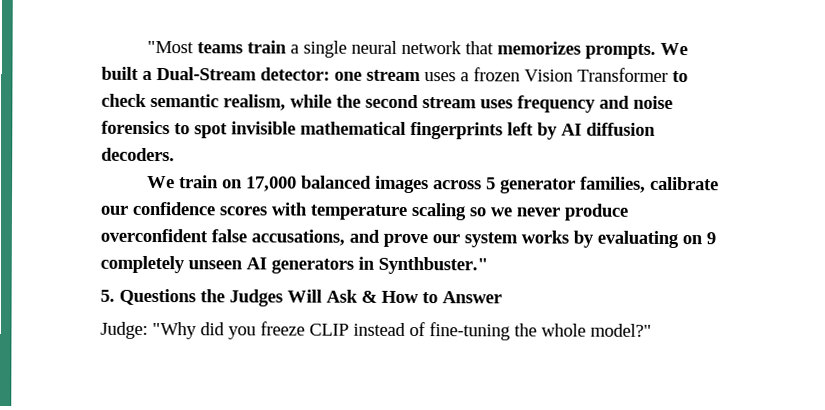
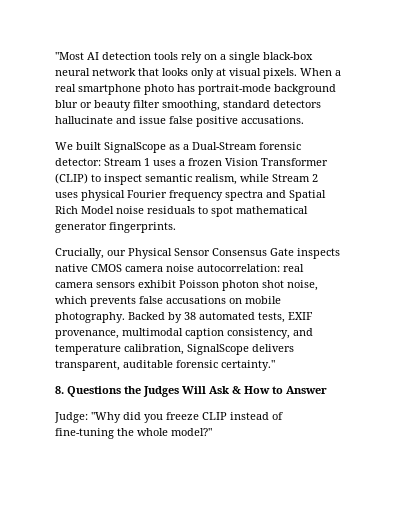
[197,40,288,54] teams train -> [87,52,217,63] AI detection tools rely on
(348, 49) none -> [263,52,313,60] black-box
[497,41,689,59] [101,66,421,82] memorizes prompts. We built a Dual-Stream detector: one stream -> [162,68,341,79] [55,84,336,95] [55,100,321,111] [55,116,304,127] [55,142,301,153] [55,158,150,166] looks only at visual pixels. When a real smartphone photo has portrait-mode background blur or beauty filter smoothing, standard detectors hallucinate and issue false positive accusations. // We built SignalScope as a Dual-Stream forensic detector: Stream 1
[672,70,688,83] [101,93,673,113] [101,120,656,140] [101,147,175,162] [147,175,720,194] [100,201,629,221] [100,228,716,249] [100,255,488,275] [100,289,115,302] to check semantic realism, while the second stream uses frequency and noise forensics to spot invisible mathematical fingerprints left by AI diffusion decoders. // We train on 17,000 balanced images across 5 generator families, calibrate our confidence scores with temperature scaling so we never produce overconfident false accusations, and prove our system works by evaluating on 9 completely unseen AI generators in Synthbuster." // 5. -> [55,173,318,185] [55,190,326,201] [55,206,308,217] [55,222,176,233] [55,248,340,259] [55,264,304,272] [55,280,318,291] [55,296,281,307] [55,312,313,323] [55,328,313,339] [55,344,294,355] [55,360,275,371] [55,386,64,394] (CLIP) to inspect semantic realism, while Stream 2 uses physical Fourier frequency spectra and Spatial Rich Model noise residuals to spot mathematical generator fingerprints. // Crucially, our Physical Sensor Consensus Gate inspects native CMOS camera noise autocorrelation: real camera sensors exhibit Poisson photon shot noise, which prevents false accusations on mobile photography. Backed by 38 automated tests, EXIF provenance, multimodal caption consistency, and temperature calibration, SignalScope delivers transparent, auditable forensic certainty." // 8.

